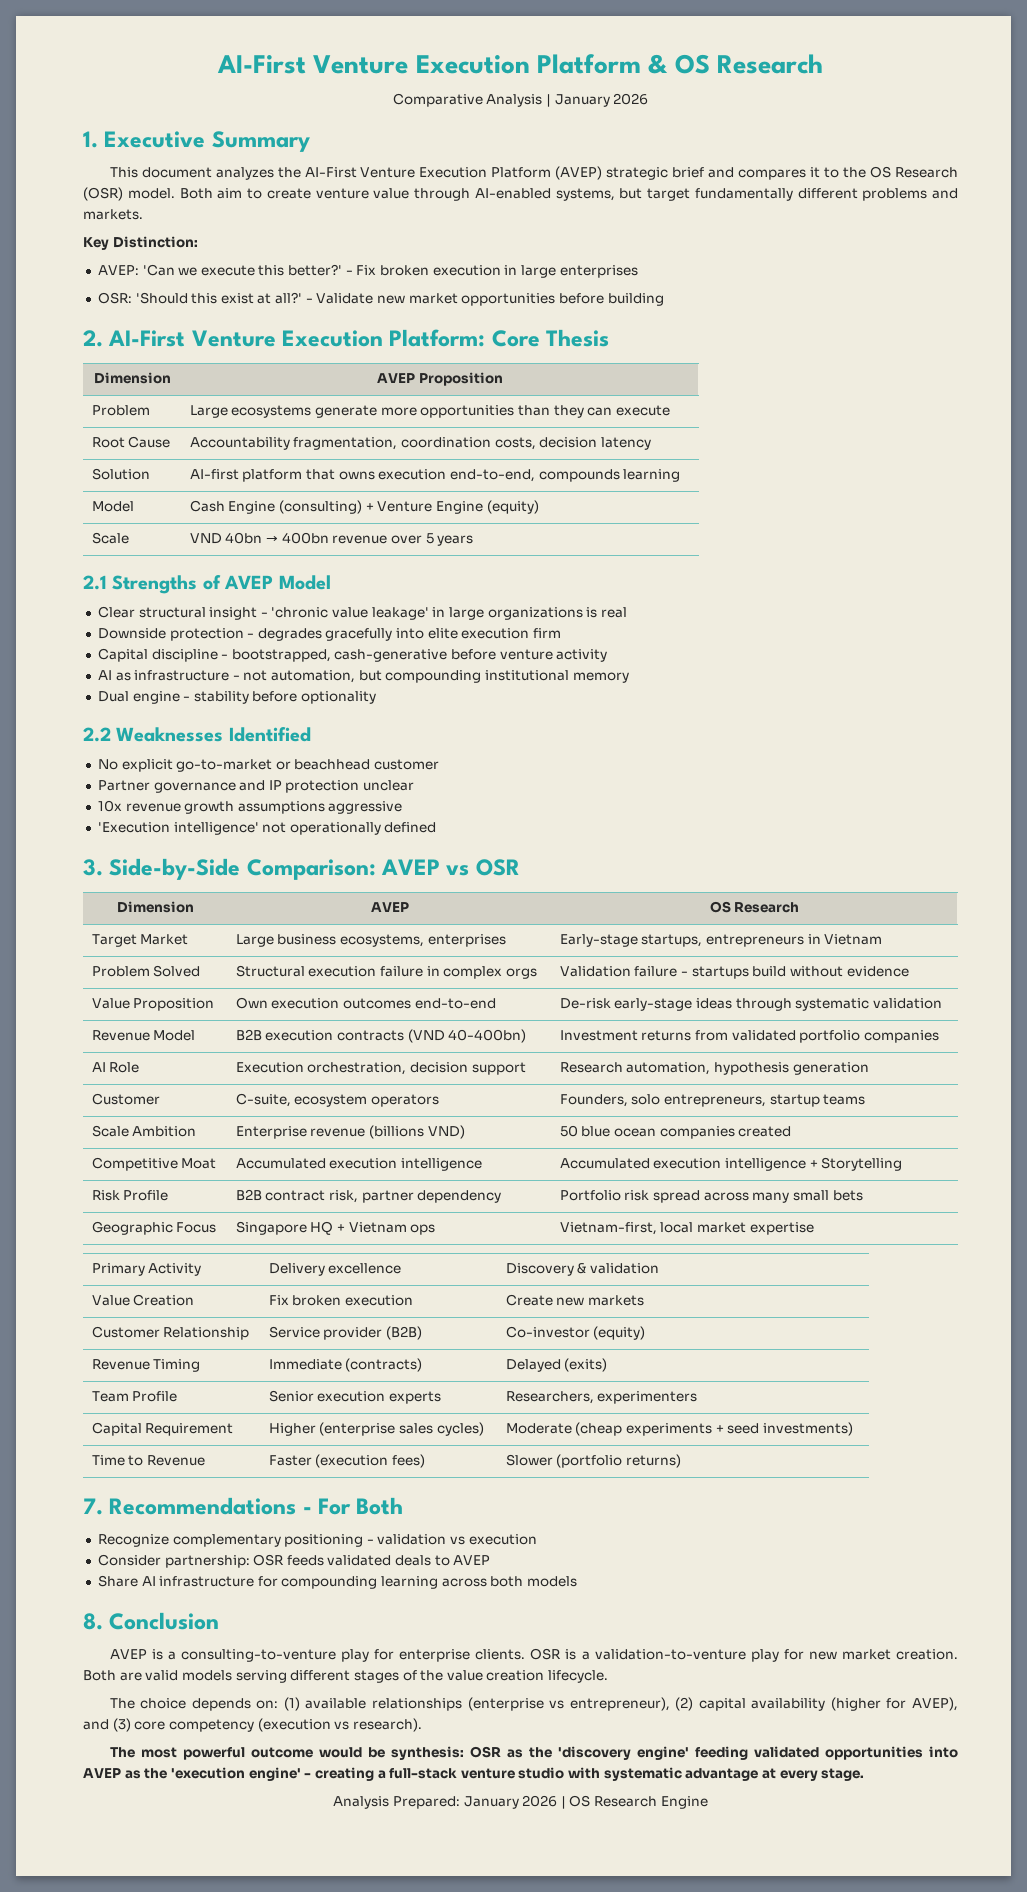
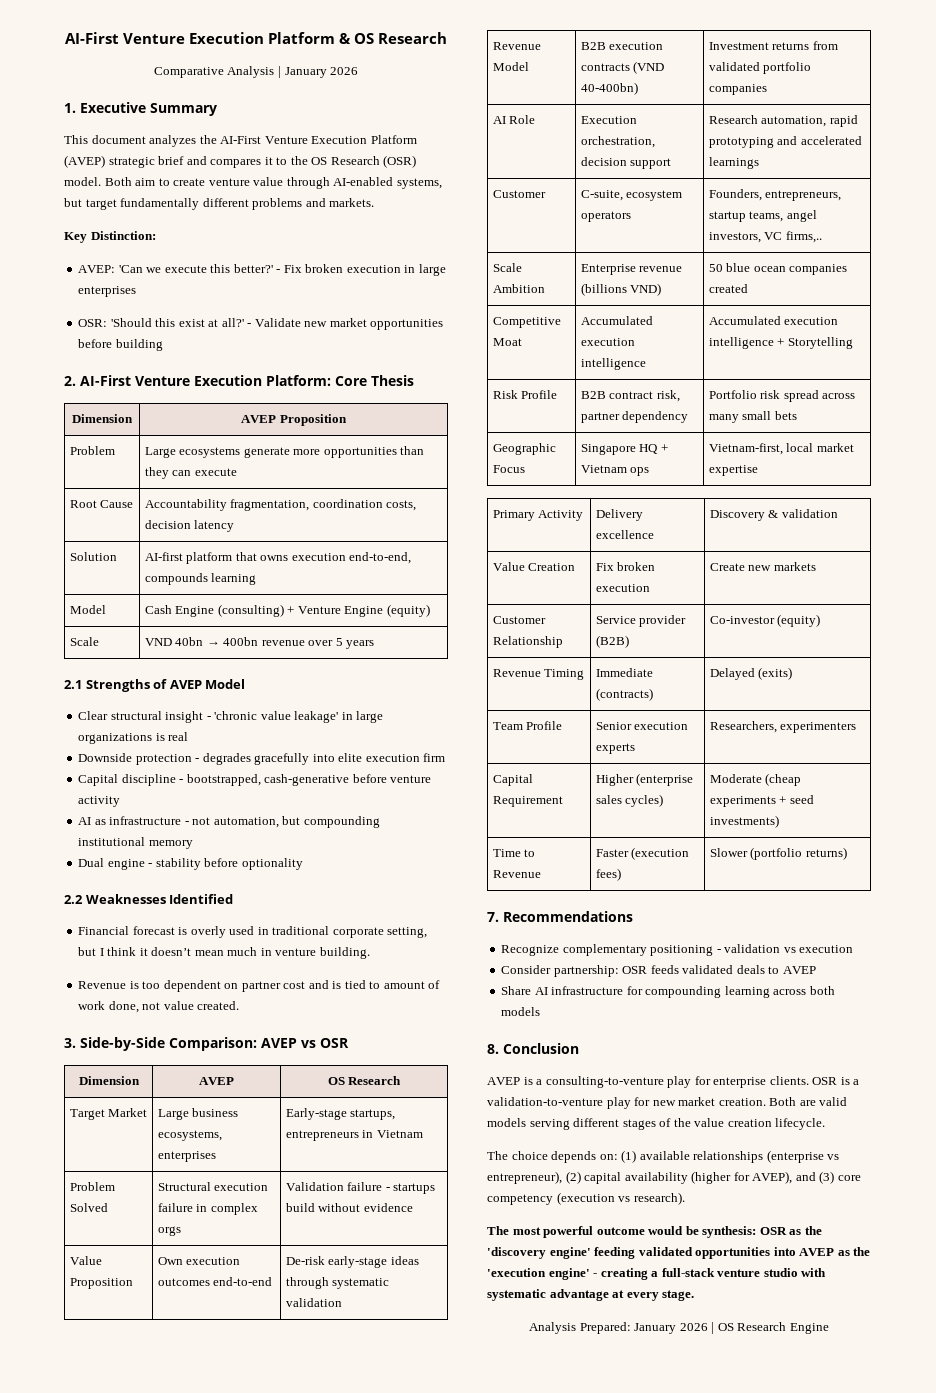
[97,759,440,772] [97,780,415,793] [97,800,403,814] [97,822,437,835] No explicit go-to-market or beachhead customer // Partner governance and IP protection unclear // 10x revenue growth assumptions aggressive // 'Execution intelligence' not operationally defined -> [78,926,428,938] [78,947,370,959] [78,980,441,992] [78,1001,240,1013] Financial forecast is overly used in traditional corporate setting, but I think it doesn’t mean much in venture building. // Revenue is too dependent on partner cost and is tied to amount of work done, not value created.
[714,1062,869,1075] hypothesis generation -> [829,115,858,127] [708,136,862,148] [708,157,759,169] rapid prototyping and accelerated learnings
[631,1094,661,1105] solo -> (762, 195) none
[823,1094,866,1105] teams -> [749,210,817,222] [708,231,822,243] teams, angel investors, VC firms,..
[302,1497,404,1515] - For Both -> (633, 916) none

